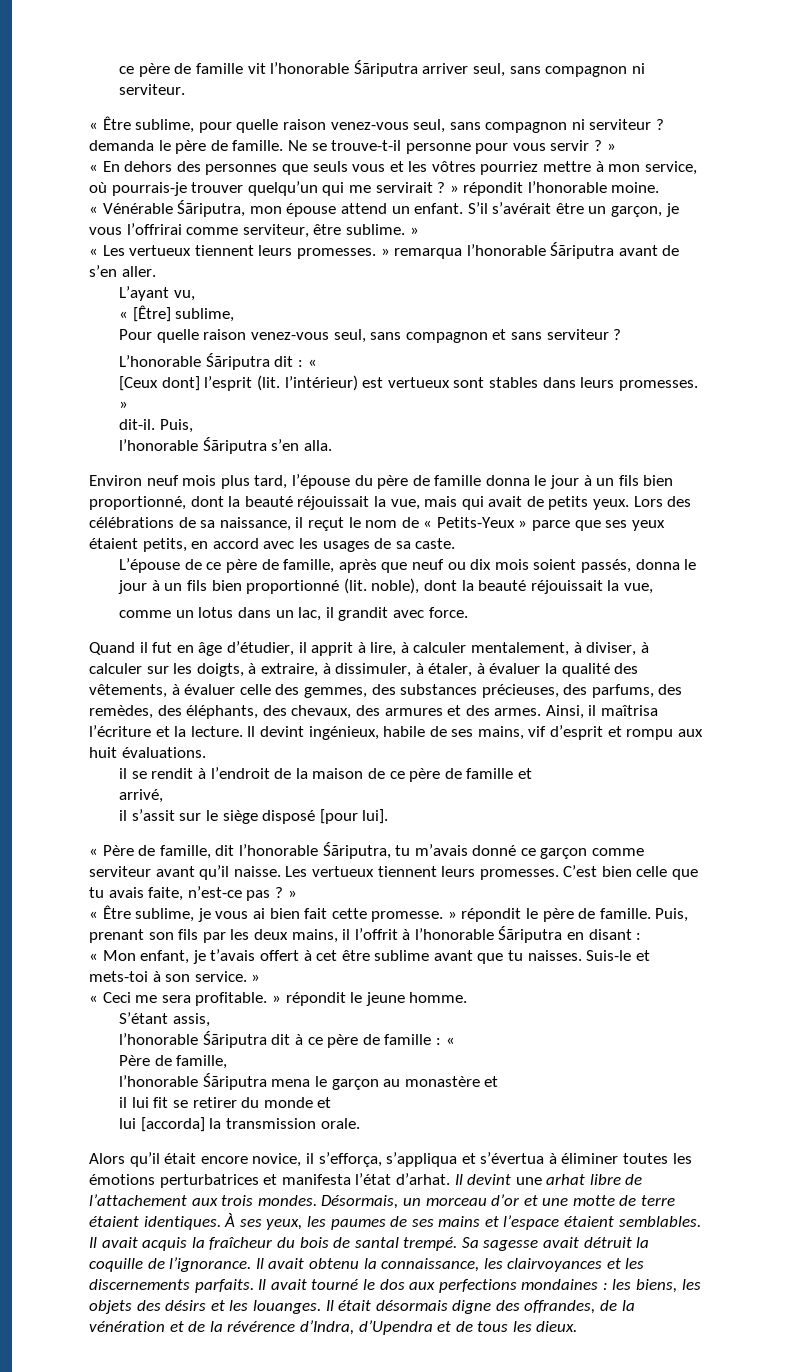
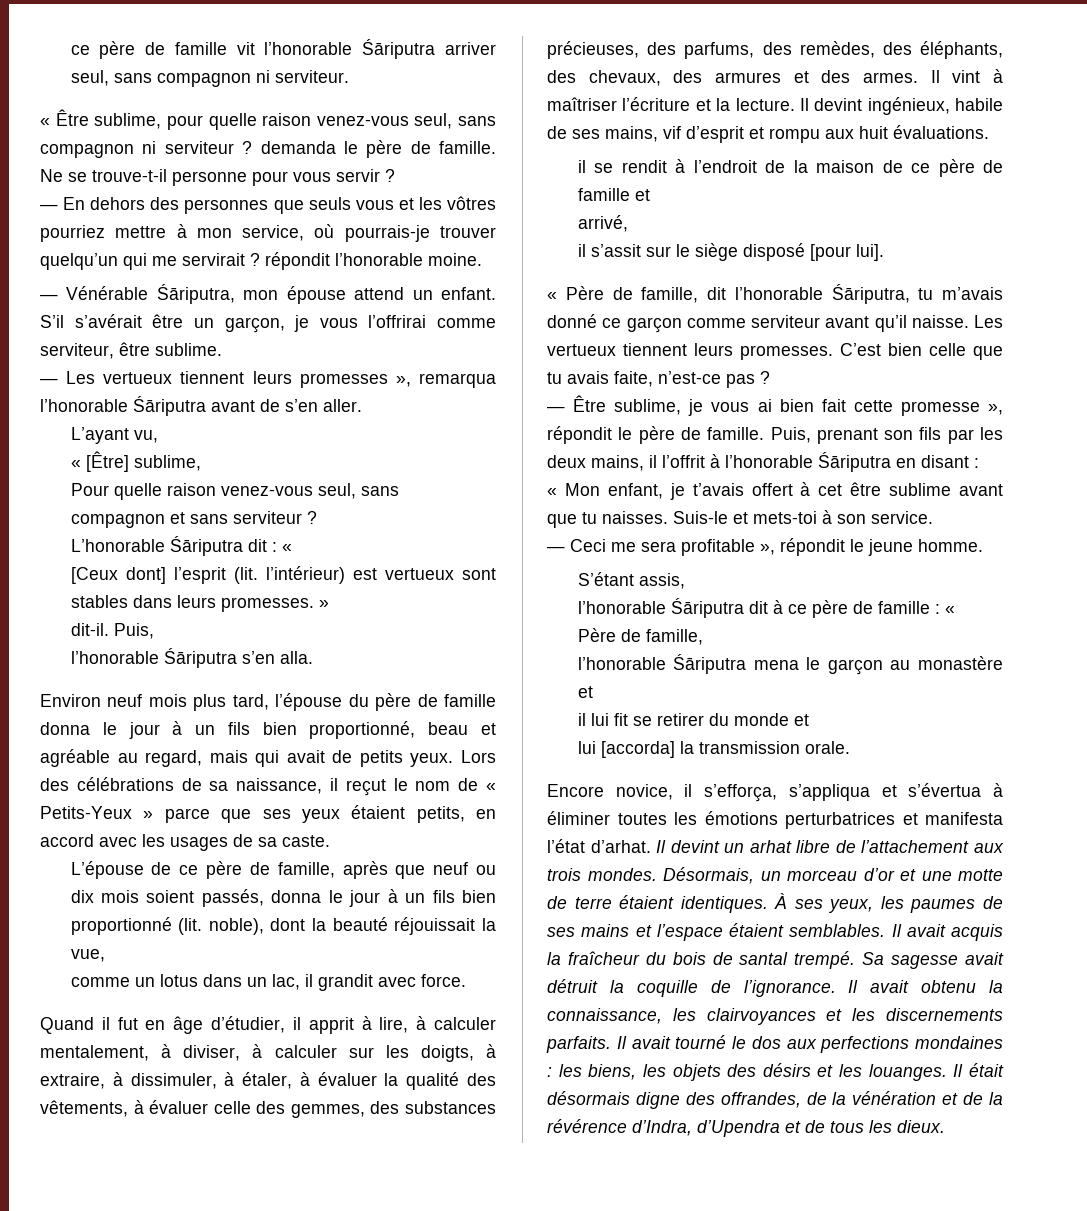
[606,143,616,151] [89,164,98,172] » // « -> [40,204,58,210] // —
[449,185,459,193] » -> (260, 259) none
[89,206,98,214] « -> [40,294,58,300] —
[409,227,419,235] [89,245,390,259] » // « Les vertueux tiennent leurs promesses. » -> [40,371,411,388] // — Les vertueux tiennent leurs promesses »,
[190,496,420,510] dont la beauté réjouissait la vue, -> [428,722,496,735] [40,749,203,767] beau et agréable au regard,
[545,705,659,719] Ainsi, il maîtrisa -> [930,69,1003,83] [547,97,617,111] Il vint à maîtriser
[287,890,297,898] [89,911,98,919] » // « -> [547,406,565,412] // —
[371,911,457,922] promesse. » -> [900,401,1003,416] promesse »,
[251,974,261,982] [89,995,98,1003] » // « -> [547,546,565,552] // —
[195,992,281,1006] profitable. » -> [681,539,775,556] profitable »,
[89,1152,248,1167] Alors qu’il était encore -> [547,784,604,797] Encore
[515,1177,542,1185] une -> [724,843,745,853] un

